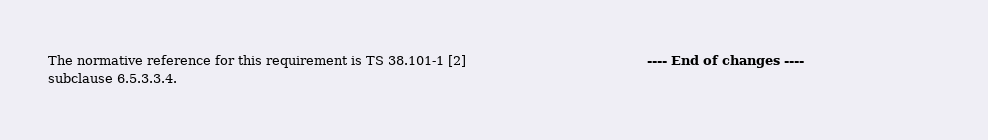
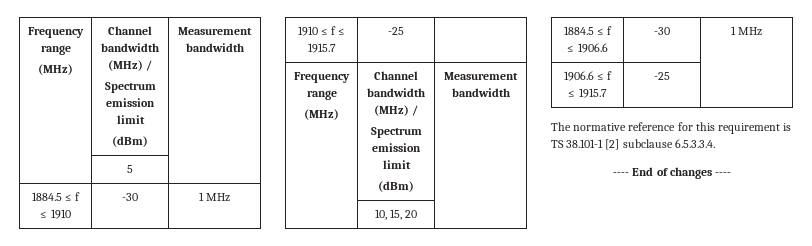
(48, 60) none -> [28,27,84,38] [40,45,71,55] [38,64,73,75] [108,26,152,35] [101,43,159,52] [107,60,153,71] [104,82,156,93] [106,98,155,107] [116,115,145,124] [112,136,148,147] [178,27,252,35] [185,43,244,52] [127,165,133,173] [31,192,81,201] [40,209,71,219] [122,193,138,201] [198,192,231,202] [297,26,346,36] [307,43,336,53] [388,27,404,35] [294,72,350,83] [306,90,337,100] [304,109,339,120] [374,71,418,80] [367,88,425,97] [373,105,419,116] [370,127,422,138] [372,143,421,152] [382,160,411,169] [378,181,414,192] [444,72,518,80] [451,88,510,97] [374,209,418,220] [563,26,613,35] [567,43,608,53] [654,27,670,35] [730,26,763,36] [563,71,613,81] [568,88,607,98] [654,72,670,80] Frequency range // (MHz) | Channel bandwidth (MHz) / // Spectrum emission limit // (dBm) | Measurement bandwidth // | 5 | // 1884.5 ≤ f ≤ 1910 | -30 | 1 MHz // 1910 ≤ f ≤ 1915.7 | -25 | // Frequency range // (MHz) | Channel bandwidth (MHz) / // Spectrum emission limit // (dBm) | Measurement bandwidth // | 10, 15, 20 | // 1884.5 ≤ f ≤ 1906.6 | -30 | 1 MHz // 1906.6 ≤ f ≤ 1915.7 | -25 | //

